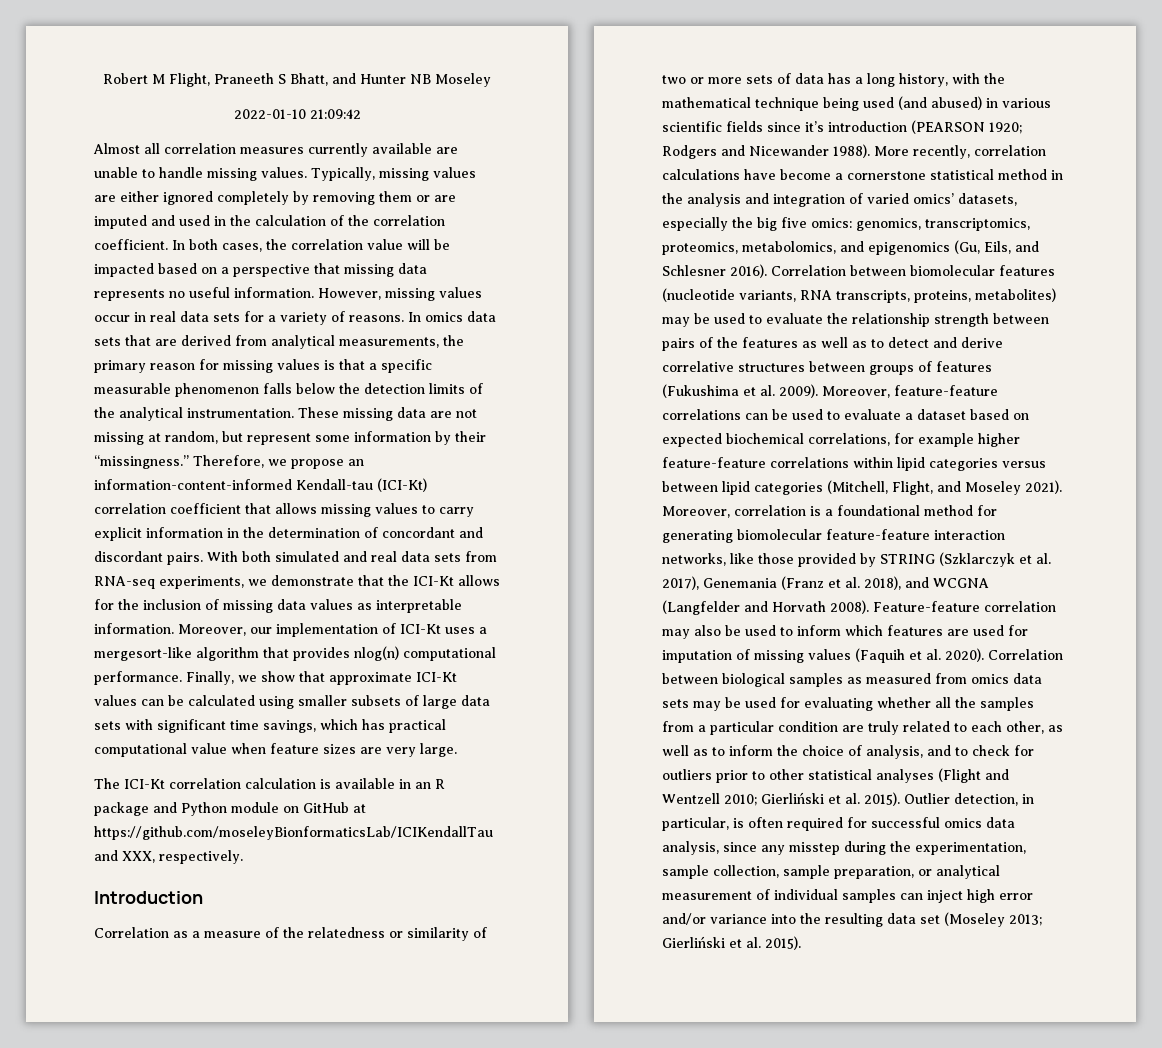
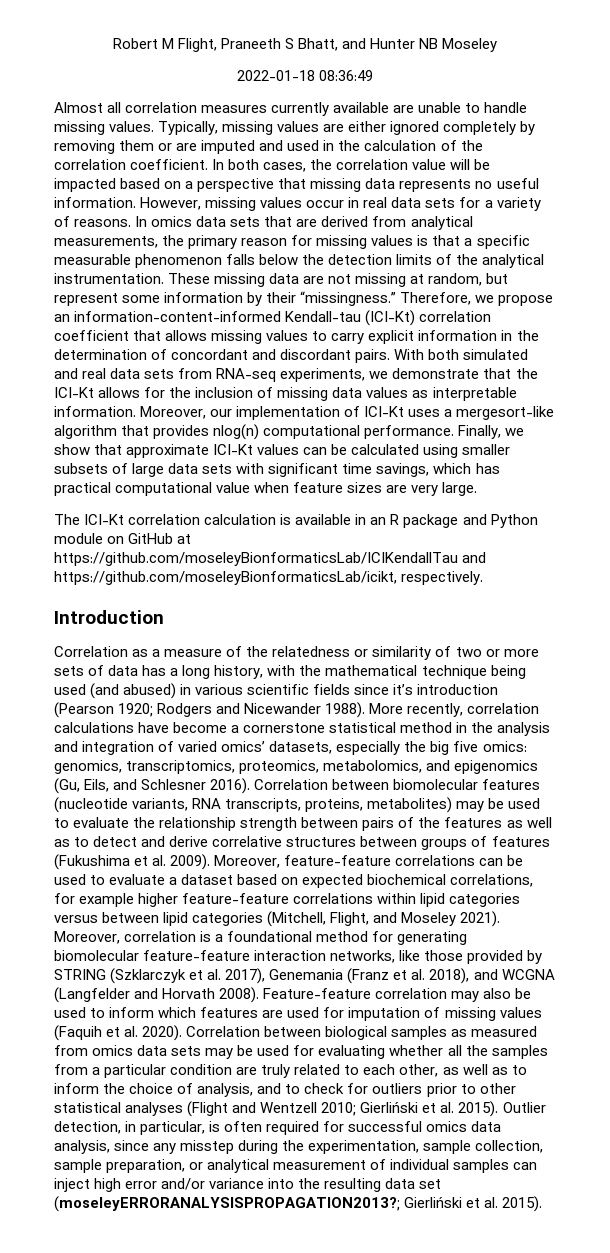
[233,109,361,119] 2022-01-10 21:09:42 -> [236,70,374,81] 2022-01-18 08:36:49
[122,851,155,863] XXX, -> [54,571,397,585] https://github.com/moseleyBionformaticsLab/icikt,
[911,120,985,134] (PEARSON -> [54,702,114,718] (Pearson
[944,912,1042,927] (Moseley 2013; -> [54,1196,400,1212] (moseleyERRORANALYSISPROPAGATION2013?;

